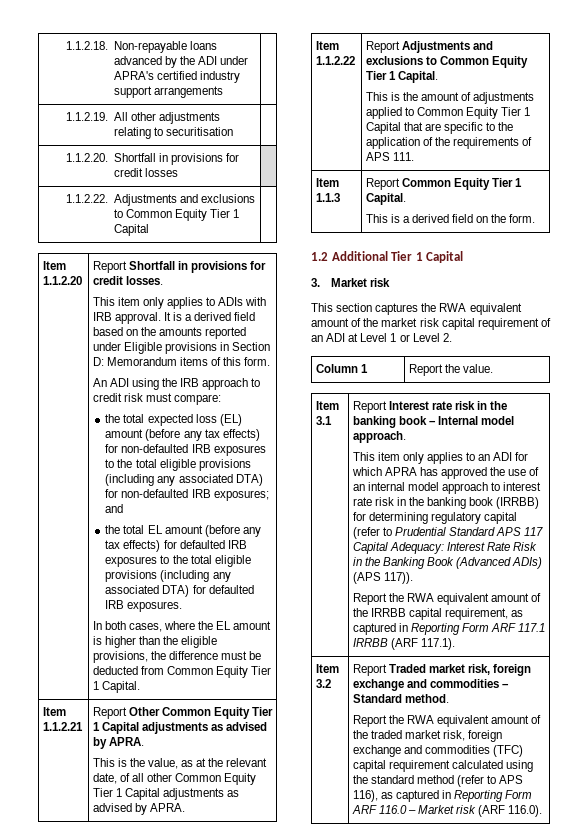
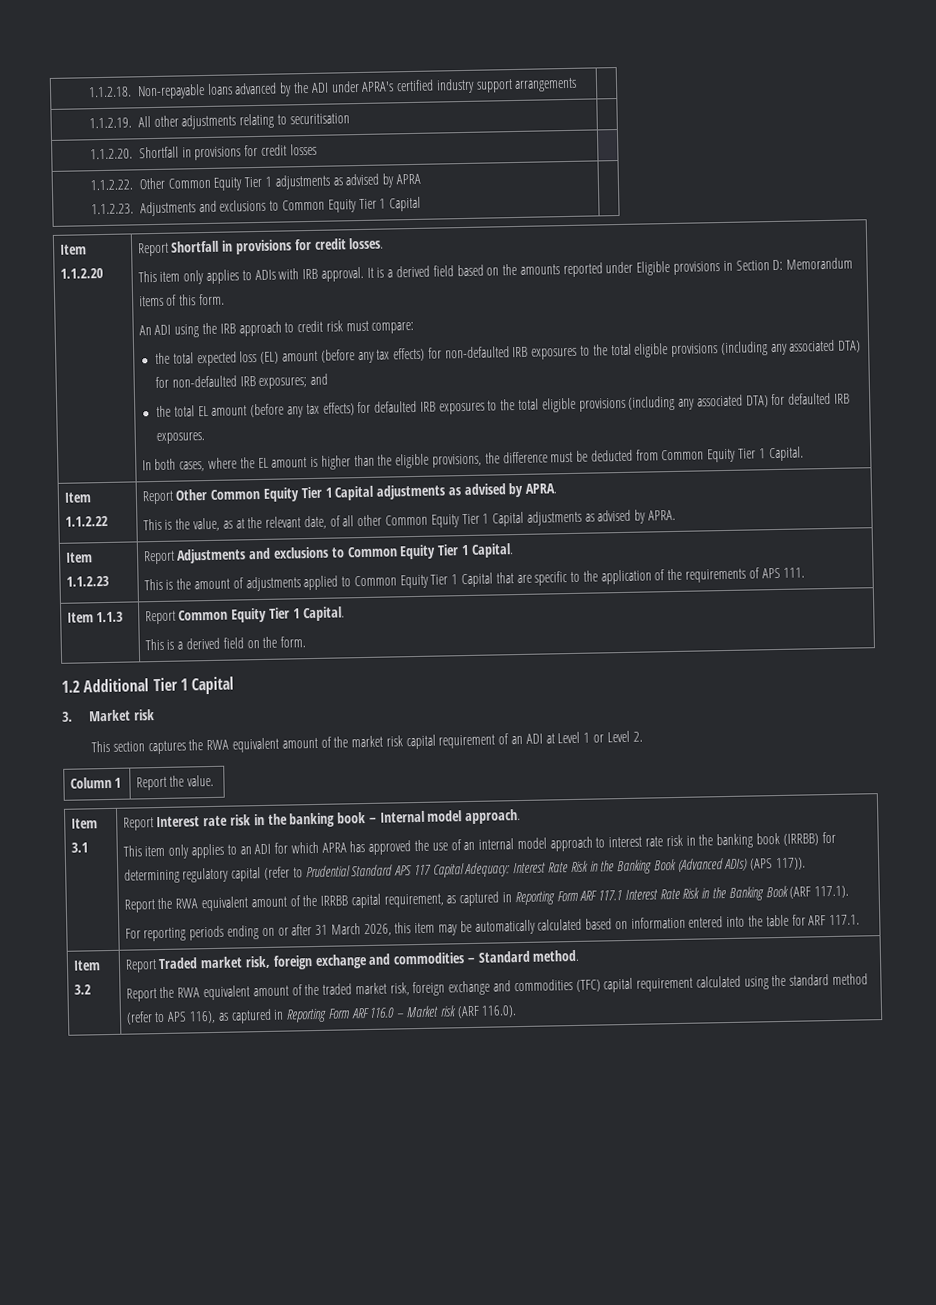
(109, 198) none -> [138,173,421,191] [90,203,134,215] Other Common Equity Tier 1 adjustments as advised by APRA // 1.1.2.23.
[42,722,83,731] 1.1.2.21 -> [64,515,108,527] 1.1.2.22
[315,56,355,65] 1.1.2.22 -> [65,575,109,587] 1.1.2.23
[352,638,455,650] IRRBB (ARF 117.1). -> [624,885,850,901] [124,914,861,942] Interest Rate Risk in the Banking Book (ARF 117.1). // For reporting periods ending on or after 31 March 2026, this item may be automatically calculated based on information entered into the table for ARF 117.1.

